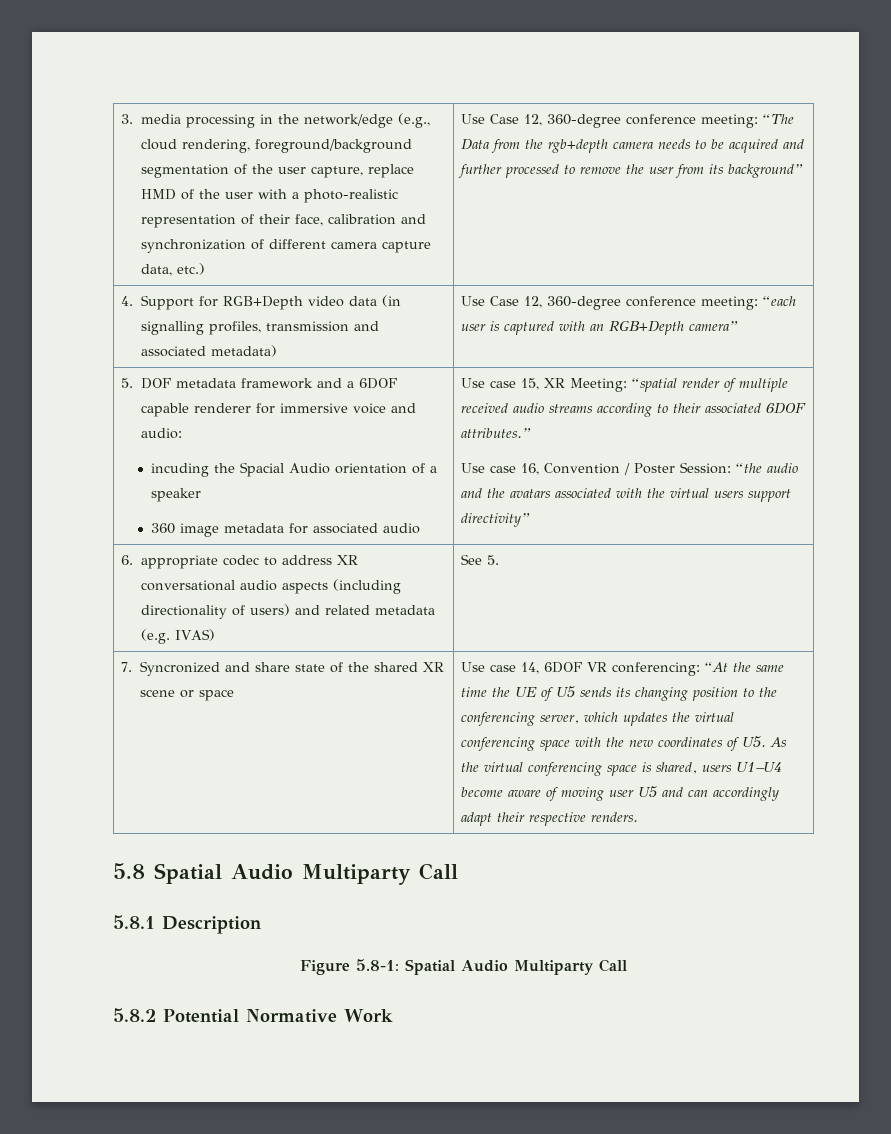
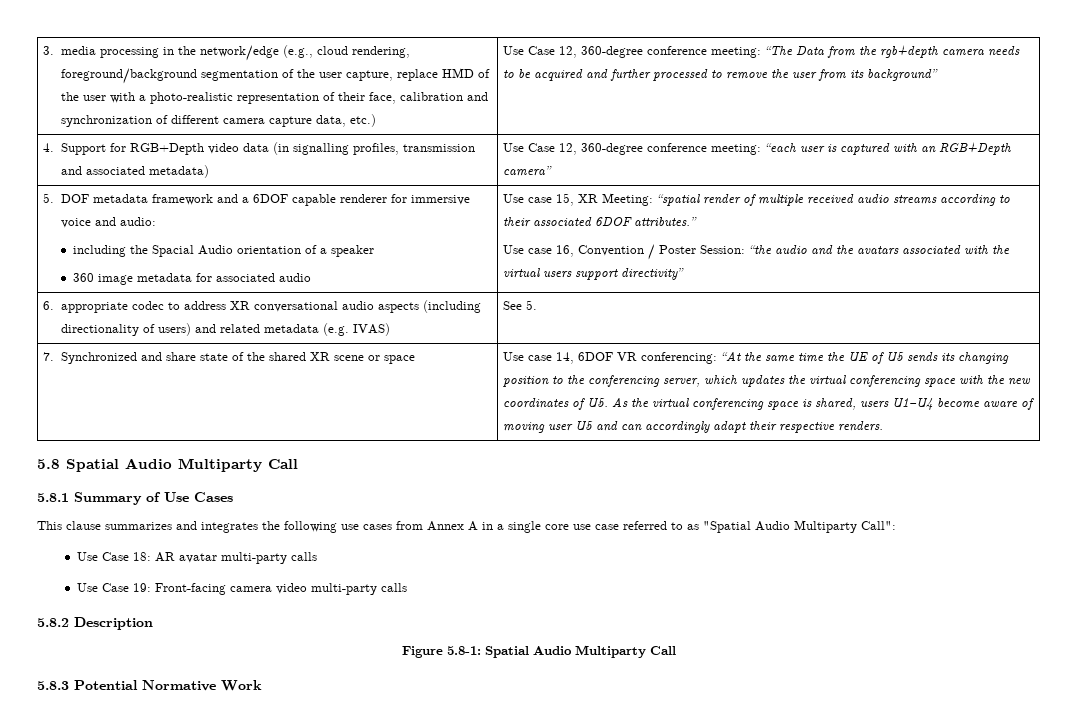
[150,463,209,477] incuding -> [72,245,126,257] including
[139,661,220,676] Syncronized -> [60,352,137,364] Synchronized
(155, 922) none -> [74,492,233,505] [37,520,896,533] [76,552,317,564] [76,583,407,595] [37,618,69,627] Summary of Use Cases // This clause summarizes and integrates the following use cases from Annex A in a single core use case referred to as "Spatial Audio Multiparty Call": // Use Case 18: AR avatar multi-party calls // Use Case 19: Front-facing camera video multi-party calls // 5.8.2
[113,1008,156,1022] 5.8.2 -> [37,681,69,690] 5.8.3

